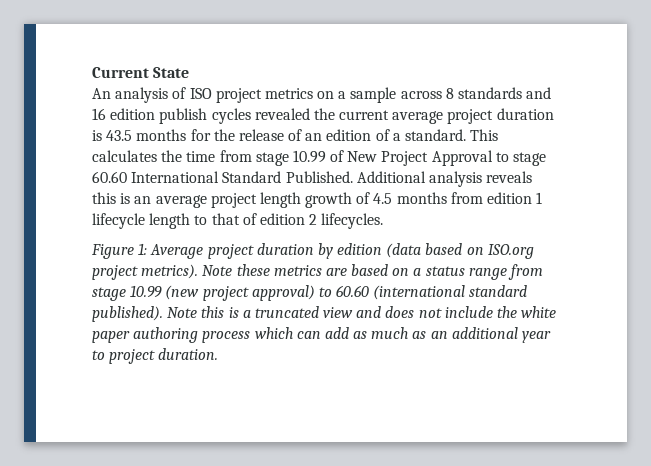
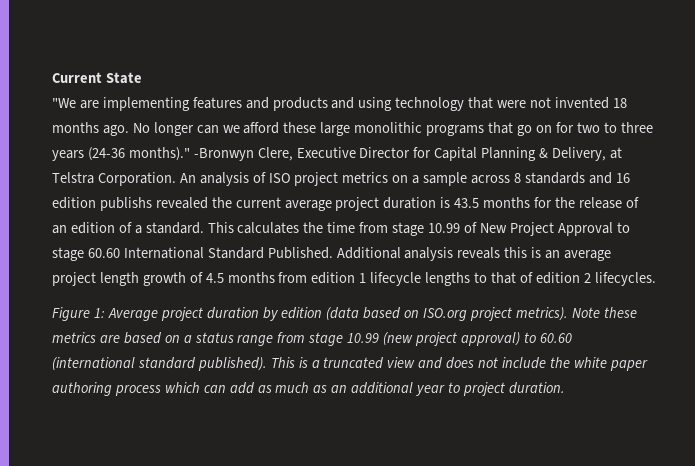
(190, 72) none -> [52,97,627,111] [52,122,653,136] [52,147,622,161] [52,172,176,186] "We are implementing features and products and using technology that were not invented 18 months ago. No longer can we afford these large monolithic programs that go on for two to three years (24-36 months)." -Bronwyn Clere, Executive Director for Capital Planning & Delivery, at Telstra Corporation.
[159,108,251,124] publish cycles -> [99,197,152,211] publishs
[149,213,191,229] length -> [425,272,471,286] lengths
[167,306,225,318] Note this -> [270,357,295,368] This

